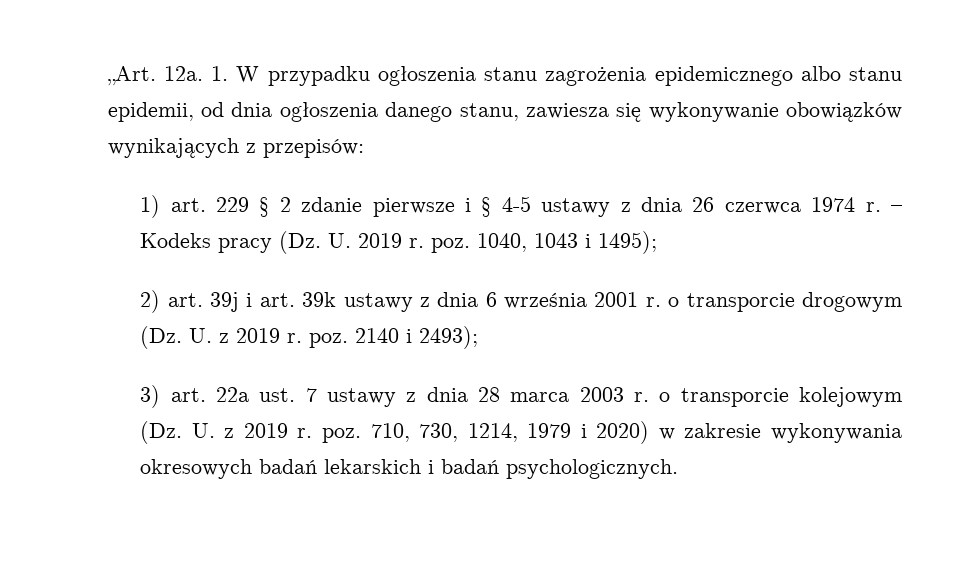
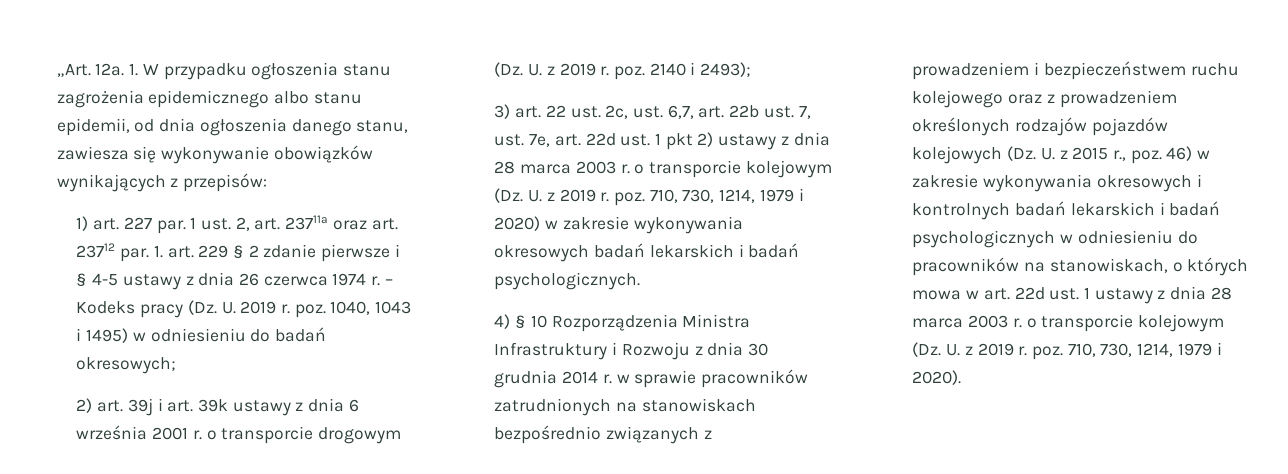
(206, 205) none -> [123,215,398,234] [76,243,194,262] 227 par. 1 ust. 2, art. 23711a oraz art. 23712 par. 1. art.
[598,231,658,254] 1495); -> [86,327,327,343] [76,357,177,374] 1495) w odniesieniu do badań okresowych;
[215,387,317,402] 22a ust. 7 -> [545,105,811,119] [494,132,714,150] 22 ust. 2c, ust. 6,7, art. 22b ust. 7, ust. 7e, art. 22d ust. 1 pkt 2)
(679, 469) none -> [494,314,751,332] [494,342,769,360] [494,369,809,388] [494,398,756,416] [494,425,712,444] [912,61,1239,80] [912,90,1177,108] [912,117,1168,136] [912,146,1211,164] [912,174,1202,192] [912,201,1221,220] [912,230,1198,248] [912,257,1249,276] [912,286,1232,304] [912,314,1225,332] [912,342,1222,360] [912,370,962,385] // 4) § 10 Rozporządzenia Ministra Infrastruktury i Rozwoju z dnia 30 grudnia 2014 r. w sprawie pracowników zatrudnionych na stanowiskach bezpośrednio związanych z prowadzeniem i bezpieczeństwem ruchu kolejowego oraz z prowadzeniem określonych rodzajów pojazdów kolejowych (Dz. U. z 2015 r., poz. 46) w zakresie wykonywania okresowych i kontrolnych badań lekarskich i badań psychologicznych w odniesieniu do pracowników na stanowiskach, o których mowa w art. 22d ust. 1 ustawy z dnia 28 marca 2003 r. o transporcie kolejowym (Dz. U. z 2019 r. poz. 710, 730, 1214, 1979 i 2020).

